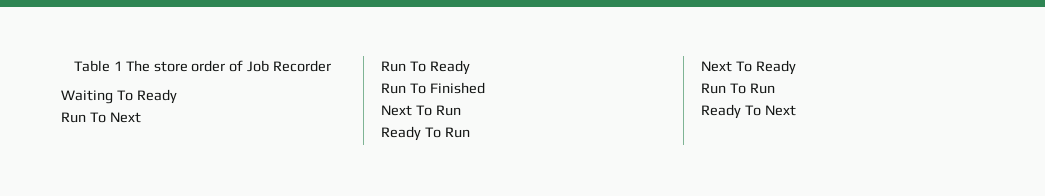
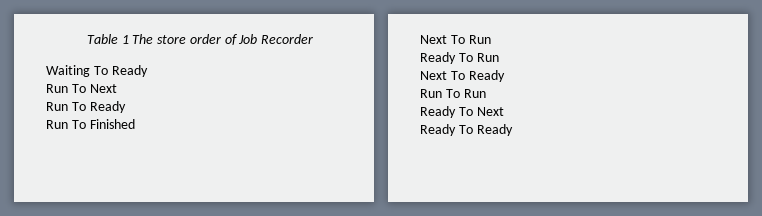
(796, 110) none -> [420,124,513,136] // Ready To Ready

